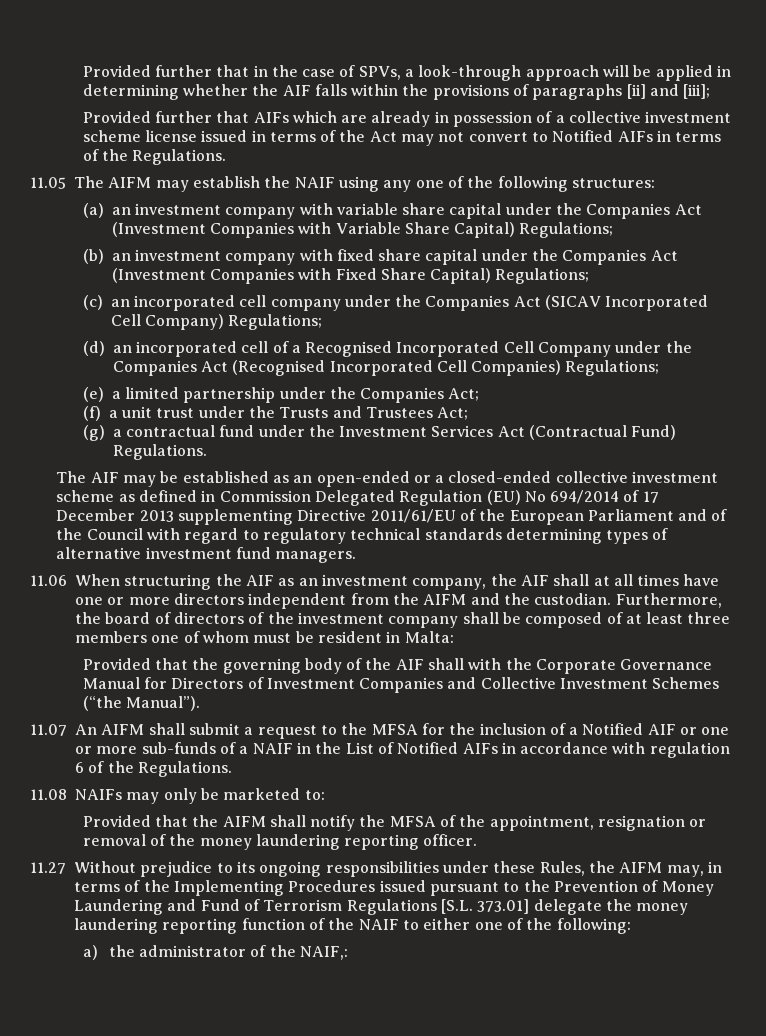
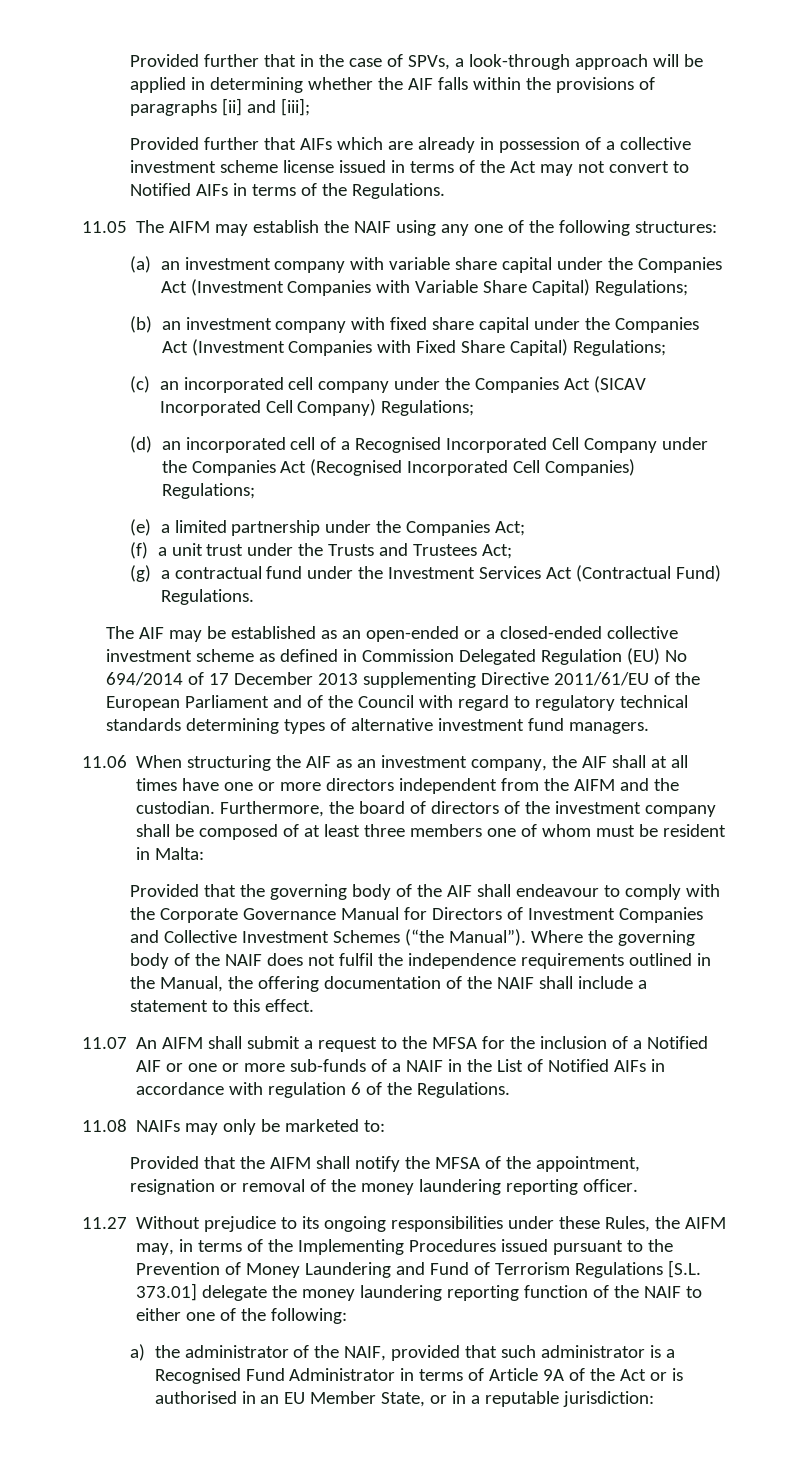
(465, 664) none -> [516,884,682,900] endeavour to comply
(200, 703) none -> [531,930,696,946] [130,953,712,969] [130,976,648,992] [130,999,315,1012] Where the governing body of the NAIF does not fulfil the independence requirements outlined in the Manual, the offering documentation of the NAIF shall include a statement to this effect.
[300,946,349,960] NAIF,: -> [344,1345,676,1361] [154,1368,684,1384] [154,1391,655,1407] NAIF, provided that such administrator is a Recognised Fund Administrator in terms of Article 9A of the Act or is authorised in an EU Member State, or in a reputable jurisdiction:

